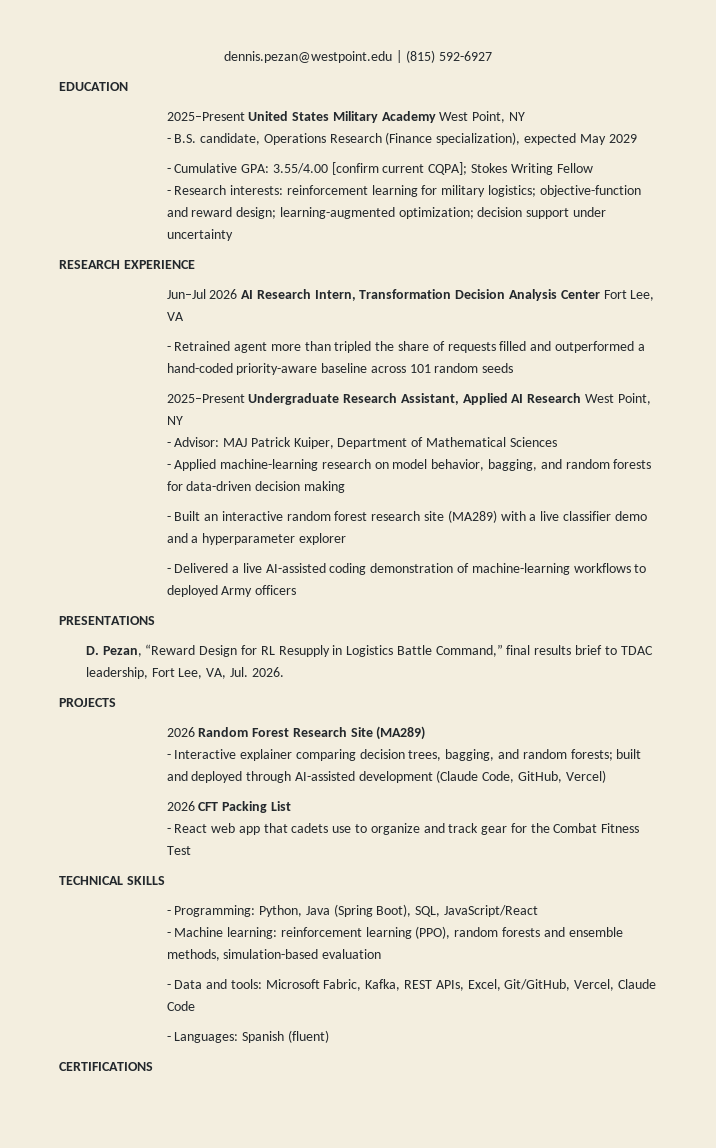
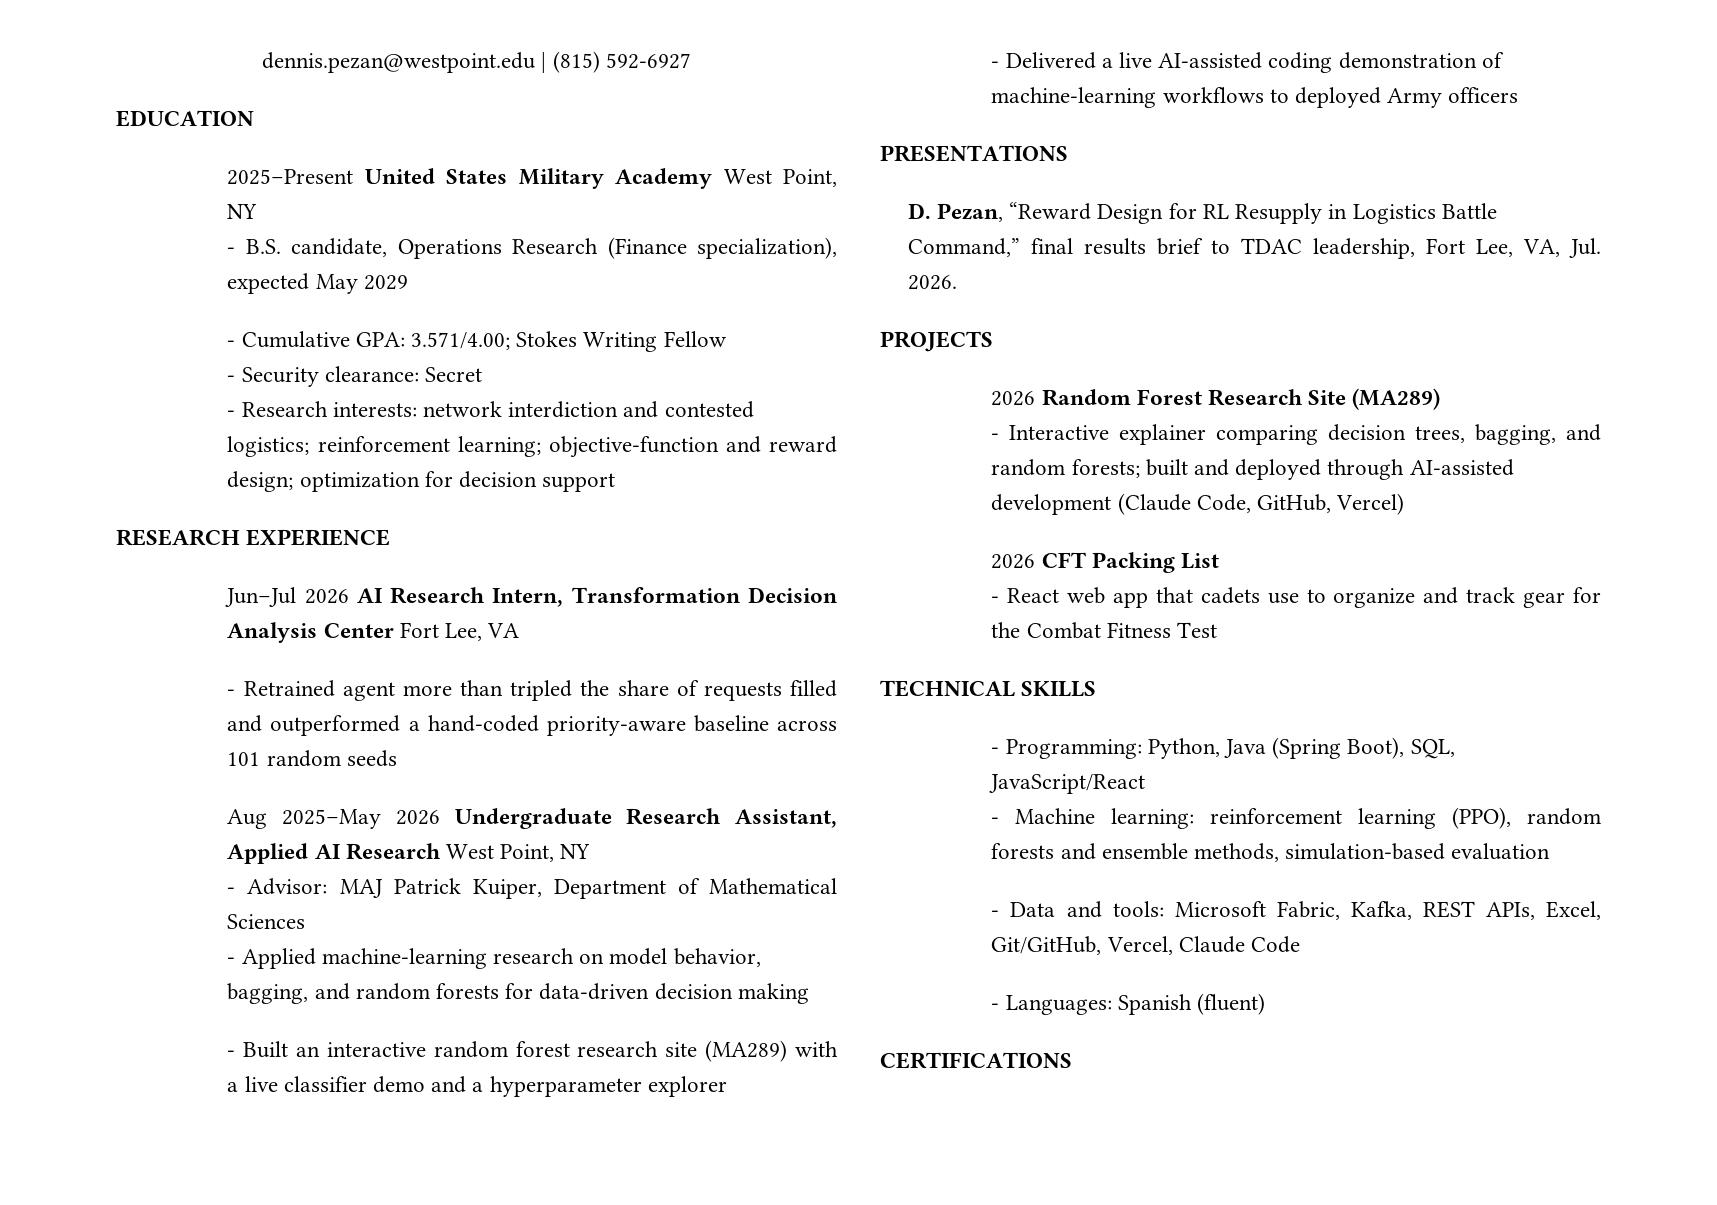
[272,162,468,175] 3.55/4.00 [confirm current CQPA]; -> [411,332,511,350] 3.571/4.00;
(593, 168) none -> [227,366,483,387] // - Security clearance: Secret
[286,185,537,197] reinforcement learning for military logistics; -> [423,401,754,418] [227,436,541,457] network interdiction and contested logistics; reinforcement learning;
[279,207,474,219] learning-augmented optimization; -> [299,471,453,492] optimization for
[573,207,607,217] [166,229,233,241] under uncertainty -> (616, 482) none
[166,394,245,403] 2025–Present -> [227,809,440,829] Aug 2025–May 2026

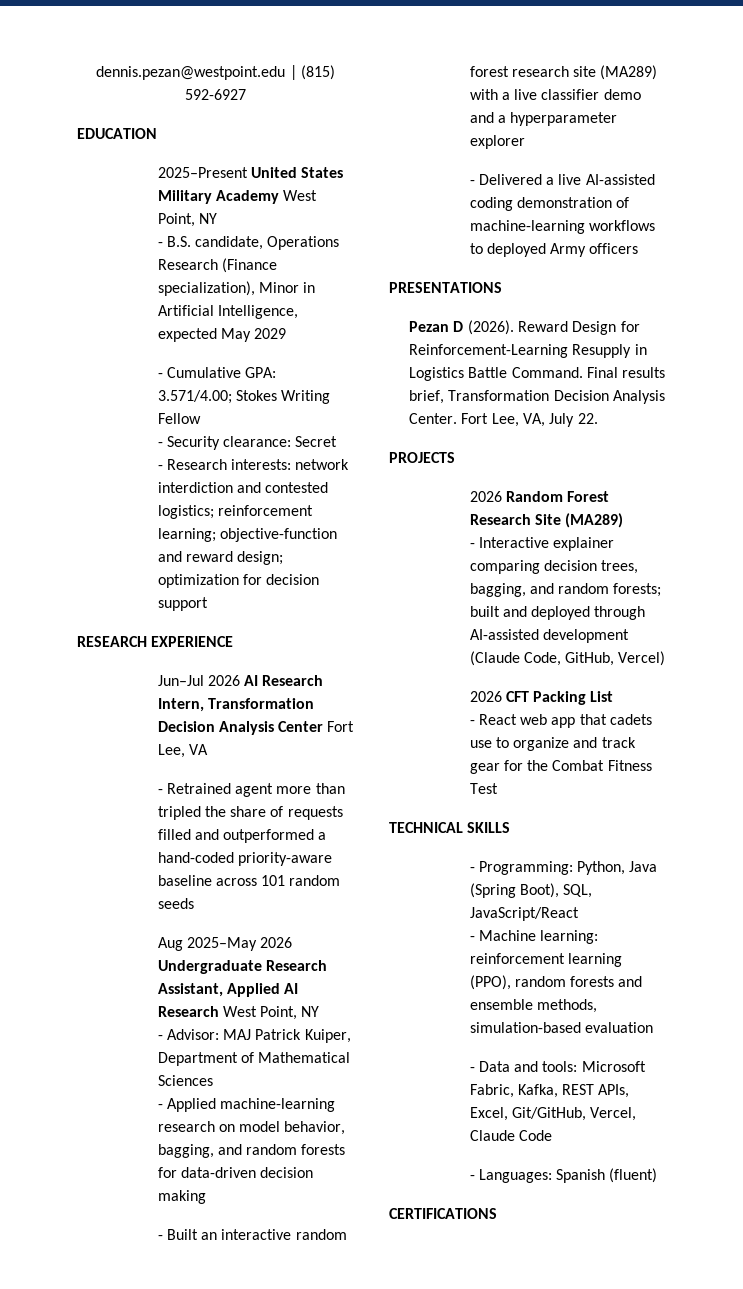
(837, 248) none -> [258,282,316,293] [157,305,298,319] Minor in Artificial Intelligence,
[907,202,1092,222] D. Pezan, “Reward -> [409,320,569,335] Pezan D (2026). Reward
[1202,204,1229,219] RL -> [409,344,569,358] Reinforcement-Learning
[907,238,1415,259] Command,” final results brief to TDAC leadership, -> [511,367,666,378] [409,390,666,404] [409,413,458,424] Command. Final results brief, Transformation Decision Analysis Center.
[1569,238,1601,258] [907,275,957,290] Jul. 2026. -> [549,413,598,427] July 22.

